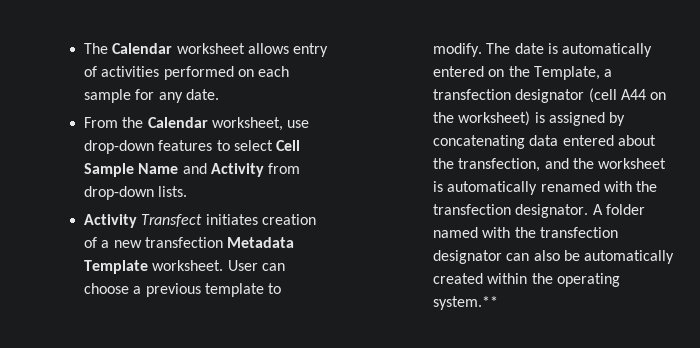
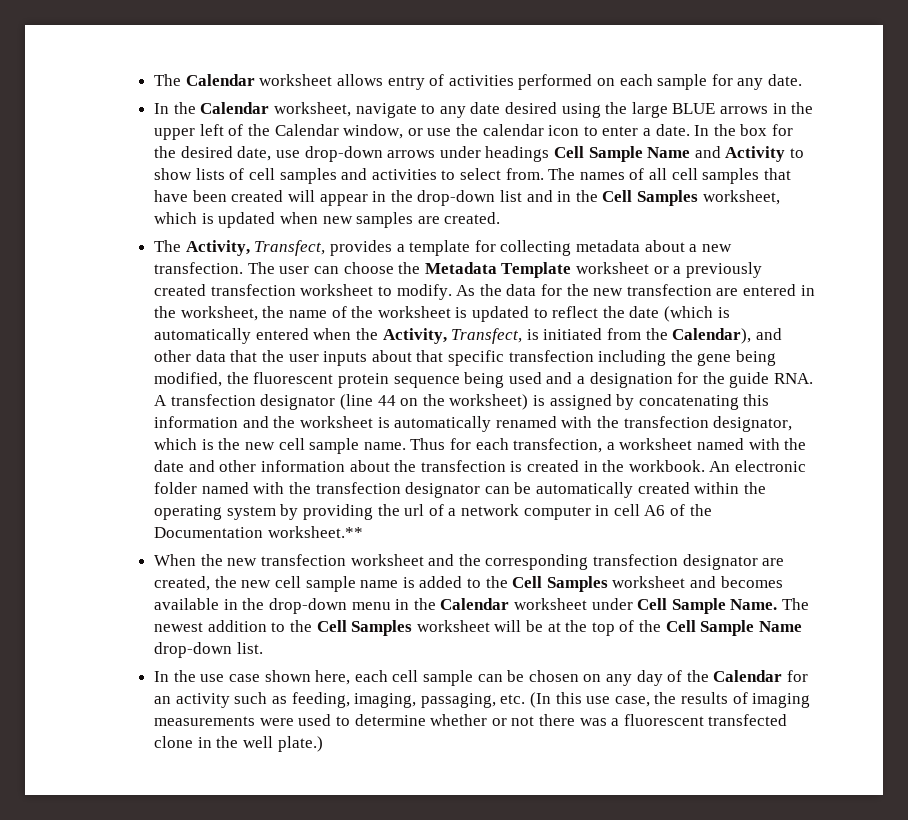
[84,117,119,128] From -> [154,103,170,114] In
[286,120,309,128] [84,140,273,154] use drop-down features to select -> [355,102,814,118] [154,124,793,140] [154,146,550,162] navigate to any date desired using the large BLUE arrows in the upper left of the Calendar window, or use the calendar icon to enter a date. In the box for the desired date, use drop-down arrows under headings
[267,163,300,174] [84,186,188,200] [84,214,316,228] [84,237,294,248] [84,260,285,274] [84,283,281,297] [433,43,652,57] [433,66,612,80] [433,88,646,103] from drop-down lists. // Activity Transfect initiates creation of a new transfection Metadata Template worksheet. User can choose a previous template to modify. The date is automatically entered on the Template, a transfection designator (cell A44 -> [789,148,804,158] [154,168,791,184] [154,190,780,206] [154,212,501,228] [154,240,732,256] [154,262,762,278] [154,284,815,300] [154,306,730,322] [154,328,782,344] [154,350,776,366] [154,372,813,388] [154,394,396,410] to show lists of cell samples and activities to select from. The names of all cell samples that have been created will appear in the drop-down list and in the Cell Samples worksheet, which is updated when new samples are created. // The Activity, Transfect, provides a template for collecting metadata about a new transfection. The user can choose the Metadata Template worksheet or a previously created transfection worksheet to modify. As the data for the new transfection are entered in the worksheet, the name of the worksheet is updated to reflect the date (which is automatically entered when the Activity, Transfect, is initiated from the Calendar), and other data that the user inputs about that specific transfection including the gene being modified, the fluorescent protein sequence being used and a designation for the guide RNA. A transfection designator (line 44
[529,135,656,146] [433,158,541,172] data entered about the transfection, -> [743,394,770,406] [154,416,239,428] this information
[515,204,603,218] designator. A -> [713,416,793,432] [154,438,807,454] [154,460,806,472] designator, which is the new cell sample name. Thus for each transfection, a worksheet named with the date and other information about the transfection is created in the workbook. An electronic
[533,250,560,261] also -> (510, 490) none
[433,296,499,310] system.** -> [226,504,712,520] [154,526,363,538] [154,554,785,570] [154,576,783,592] [154,598,809,614] [154,620,802,636] [154,642,263,658] [154,670,808,686] [154,692,811,708] [154,714,788,726] [154,736,323,752] system by providing the url of a network computer in cell A6 of the Documentation worksheet.** // When the new transfection worksheet and the corresponding transfection designator are created, the new cell sample name is added to the Cell Samples worksheet and becomes available in the drop-down menu in the Calendar worksheet under Cell Sample Name. The newest addition to the Cell Samples worksheet will be at the top of the Cell Sample Name drop-down list. // In the use case shown here, each cell sample can be chosen on any day of the Calendar for an activity such as feeding, imaging, passaging, etc. (In this use case, the results of imaging measurements were used to determine whether or not there was a fluorescent transfected clone in the well plate.)

